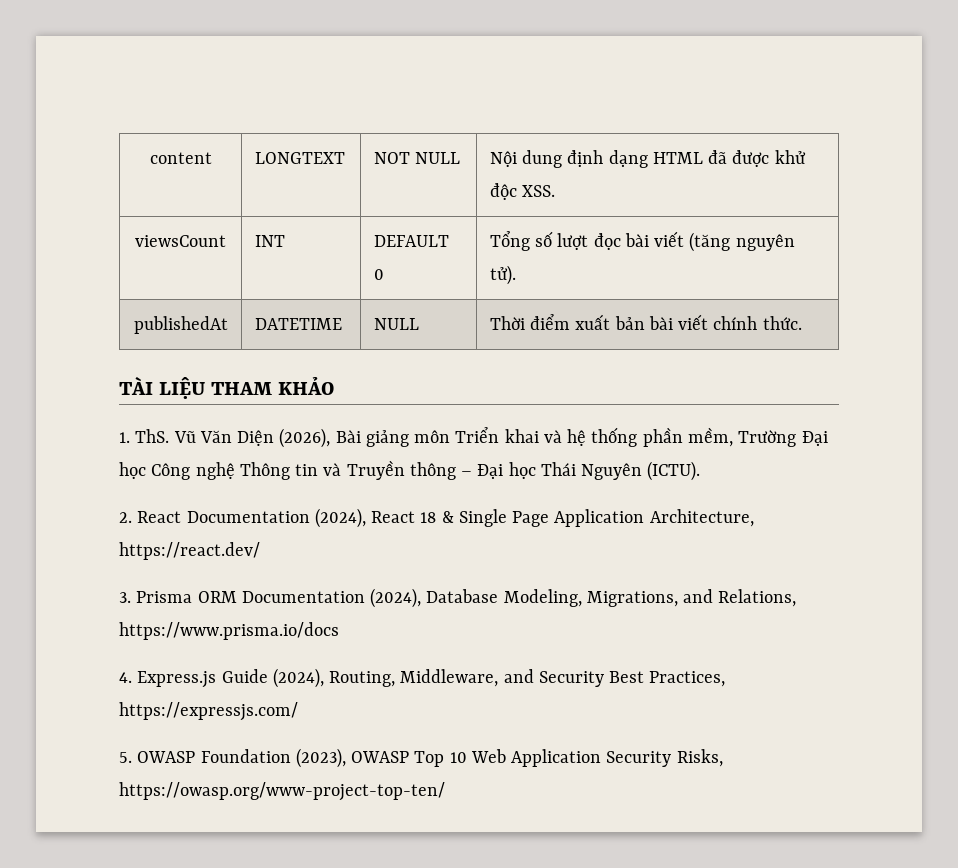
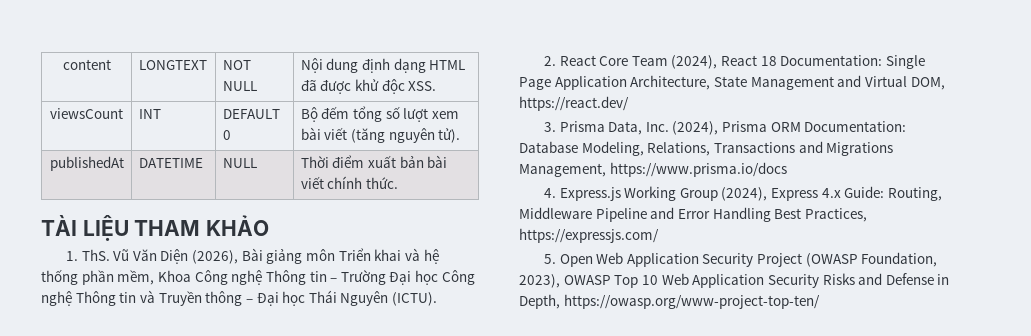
[489,231,530,251] Tổng -> [300,106,382,122] Bộ đếm tổng
[593,233,621,250] đọc -> [431,111,459,119] xem
(733, 437) none -> [157,270,338,285] Khoa Công nghệ Thông tin –
[186,511,310,523] Documentation -> [599,56,668,66] Core Team
[441,511,454,523] & -> [780,55,883,66] Documentation:
[119,542,260,560] [119,588,797,608] [119,622,339,640] [119,668,726,688] [119,702,298,721] [119,748,346,768] https://react.dev/ // 3. Prisma ORM Documentation (2024), Database Modeling, Migrations, and Relations, https://www.prisma.io/docs // 4. Express.js Guide (2024), Routing, Middleware, and Security Best Practices, https://expressjs.com/ // 5. OWASP Foundation (2023), -> [713,75,945,90] [519,96,629,111] [543,121,907,135] [519,141,894,156] [519,162,787,177] [543,186,943,201] [519,207,867,222] [519,228,659,243] [543,252,938,267] [519,274,560,288] State Management and Virtual DOM, https://react.dev/ // 3. Prisma Data, Inc. (2024), Prisma ORM Documentation: Database Modeling, Relations, Transactions and Migrations Management, https://www.prisma.io/docs // 4. Express.js Working Group (2024), Express 4.x Guide: Routing, Middleware Pipeline and Error Handling Best Practices, https://expressjs.com/ // 5. Open Web Application Security Project (OWASP Foundation, 2023),
[676,749,723,767] Risks, -> [822,273,950,285] [519,294,560,309] Risks and Defense in Depth,

